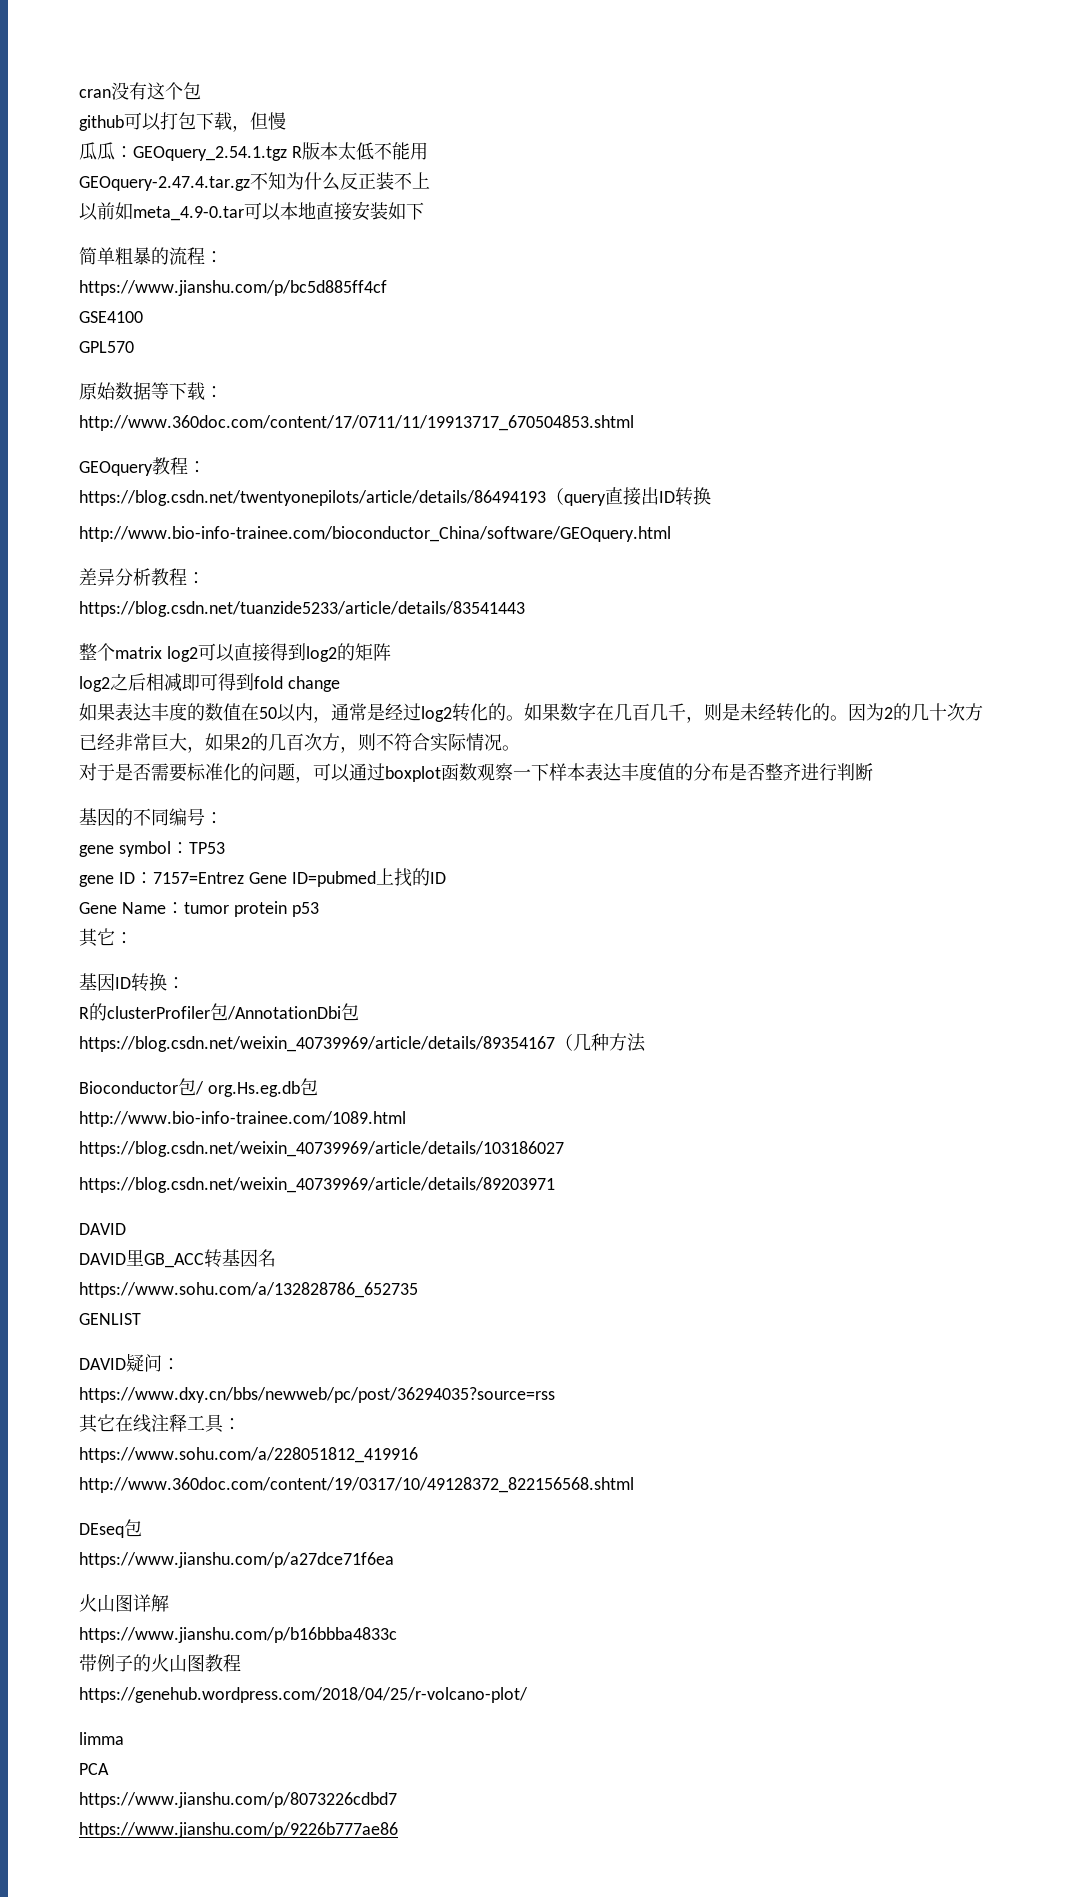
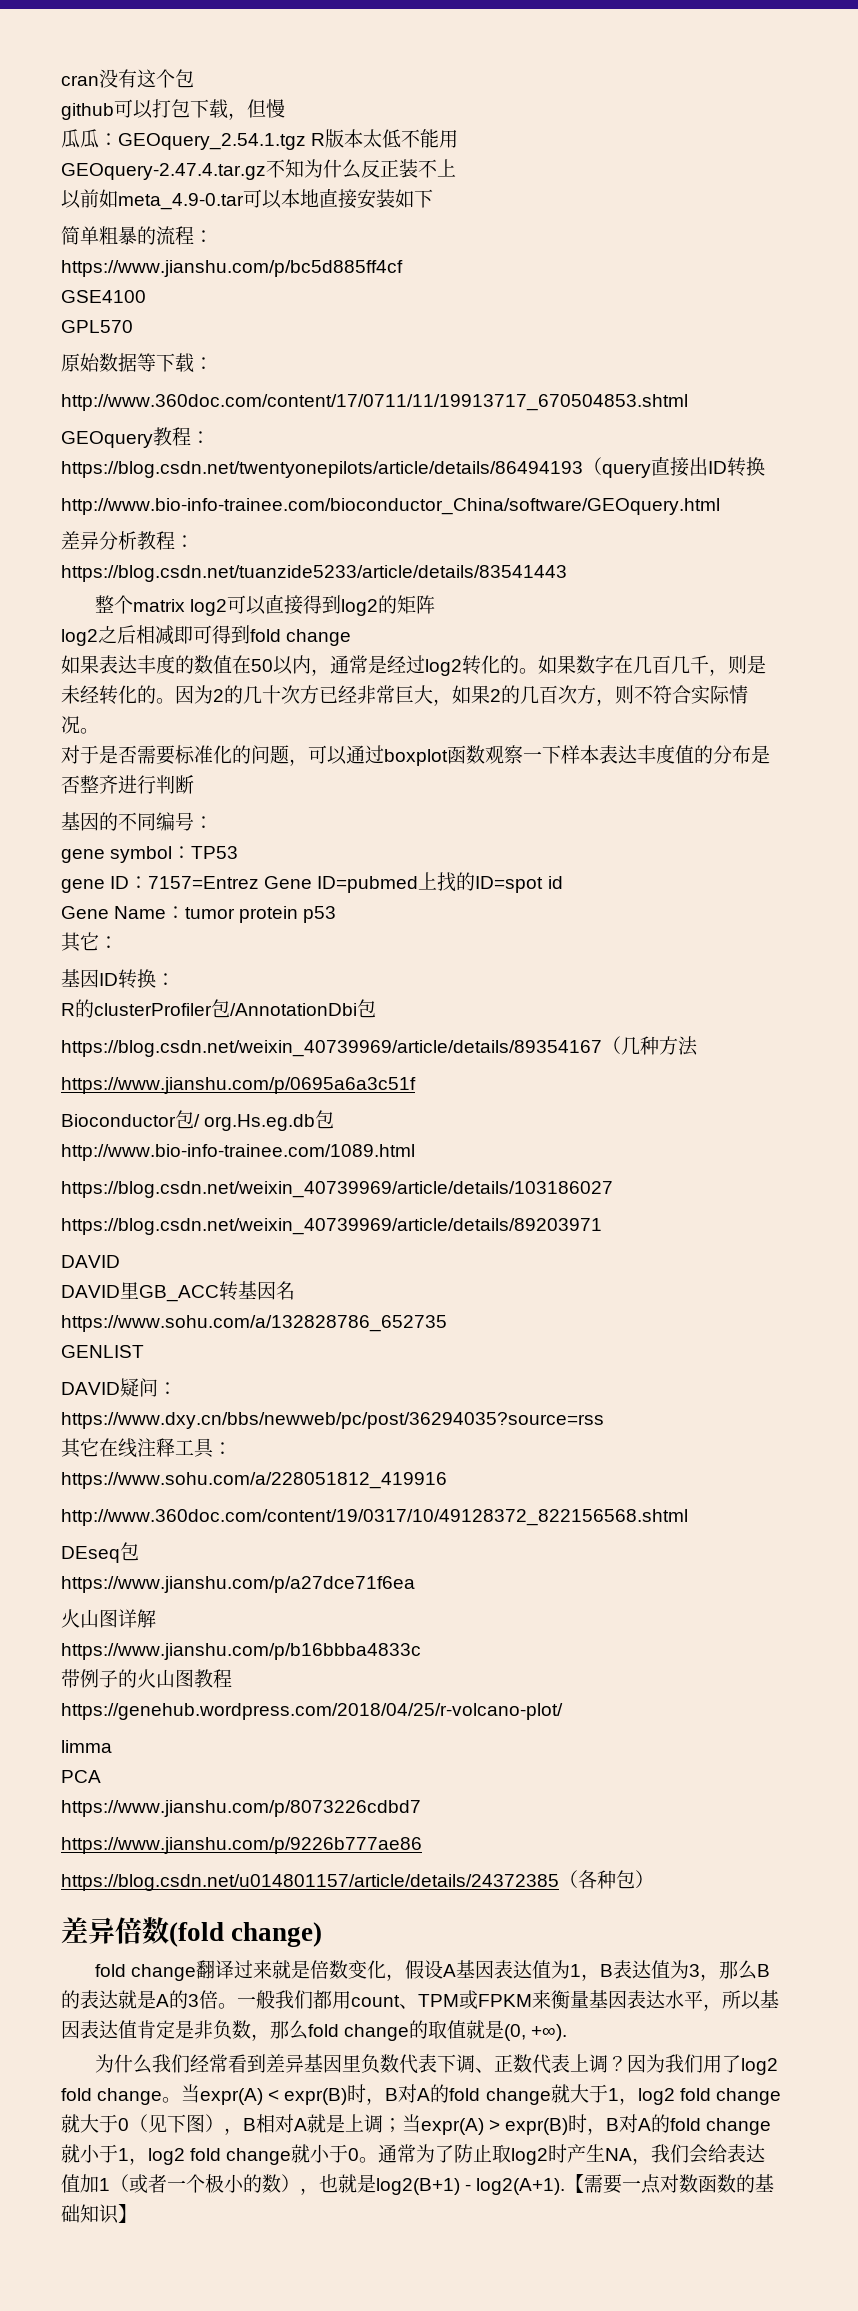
[429,872,446,884] ID -> [475,876,563,893] ID=spot id
(646, 1042) none -> [61,1077,416,1094] // https://www.jianshu.com/p/0695a6a3c51f
(398, 1830) none -> [61,1870,654,1891] [61,1917,323,1947] [94,1960,770,1981] [61,1990,779,2011] [61,2020,568,2041] [94,2054,778,2075] [61,2084,781,2105] [61,2114,772,2135] [61,2144,766,2165] [61,2174,775,2195] [61,2204,137,2224] // https://blog.csdn.net/u014801157/article/details/24372385（各种包） // 差异倍数(fold change) // fold change翻译过来就是倍数变化，假设A基因表达值为1，B表达值为3，那么B的表达就是A的3倍。一般我们都用count、TPM或FPKM来衡量基因表达水平，所以基因表达值肯定是非负数，那么fold change的取值就是(0, +∞). // 为什么我们经常看到差异基因里负数代表下调、正数代表上调？因为我们用了log2 fold change。当expr(A) < expr(B)时，B对A的fold change就大于1，log2 fold change就大于0（见下图），B相对A就是上调；当expr(A) > expr(B)时，B对A的fold change就小于1，log2 fold change就小于0。通常为了防止取log2时产生NA，我们会给表达值加1（或者一个极小的数），也就是log2(B+1) - log2(A+1).【需要一点对数函数的基础知识】

